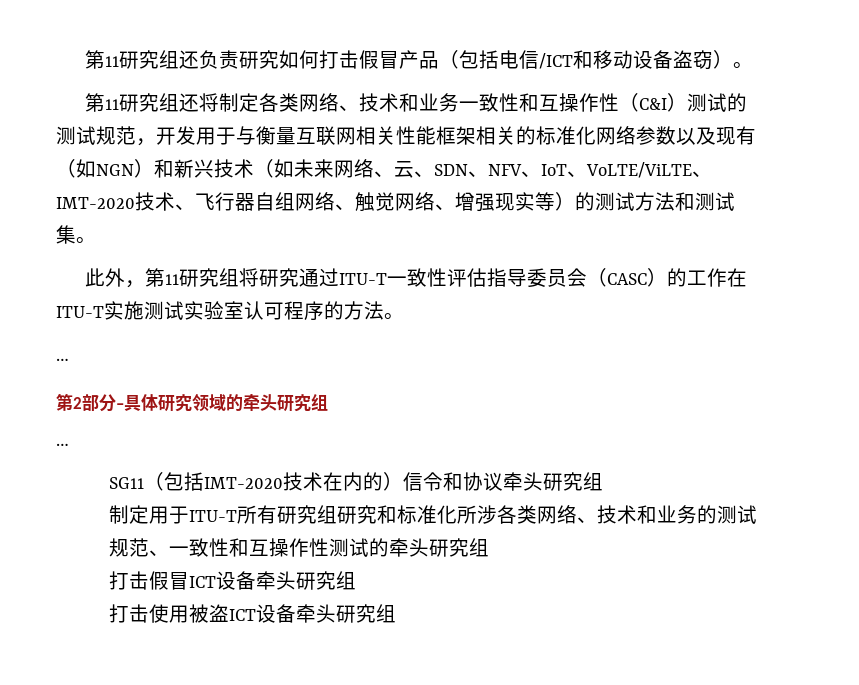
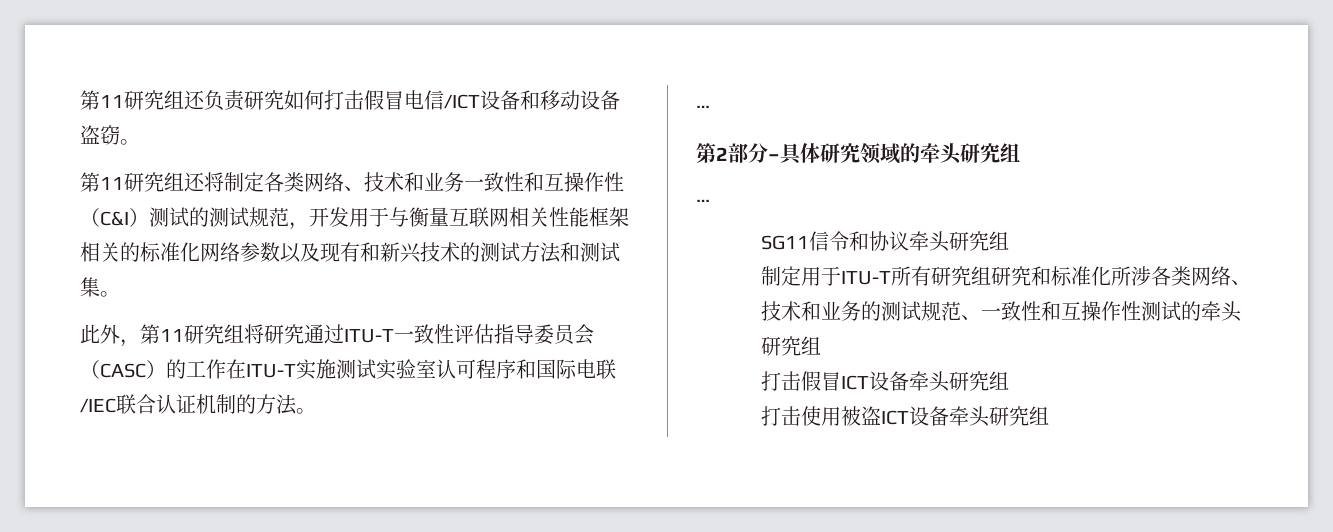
[399,50,500,69] 产品（包括 -> (404, 100) none
(574, 61) none -> [480,90,520,110] 设备
[713,50,734,69] ） -> (120, 135) none
[56,159,712,178] [56,192,575,212] （如NGN）和新兴技术（如未来网络、云、SDN、NFV、IoT、VoLTE/ViLTE、IMT-2020技术、飞行器自组网络、触觉网络、增强现实等） -> [360,242,460,263] 和新兴技术
(324, 311) none -> [516,359,616,379] [80,394,236,414] 和国际电联/IEC联合认证机制
[144,472,404,491] （包括IMT-2020技术在内的） -> (810, 242) none

